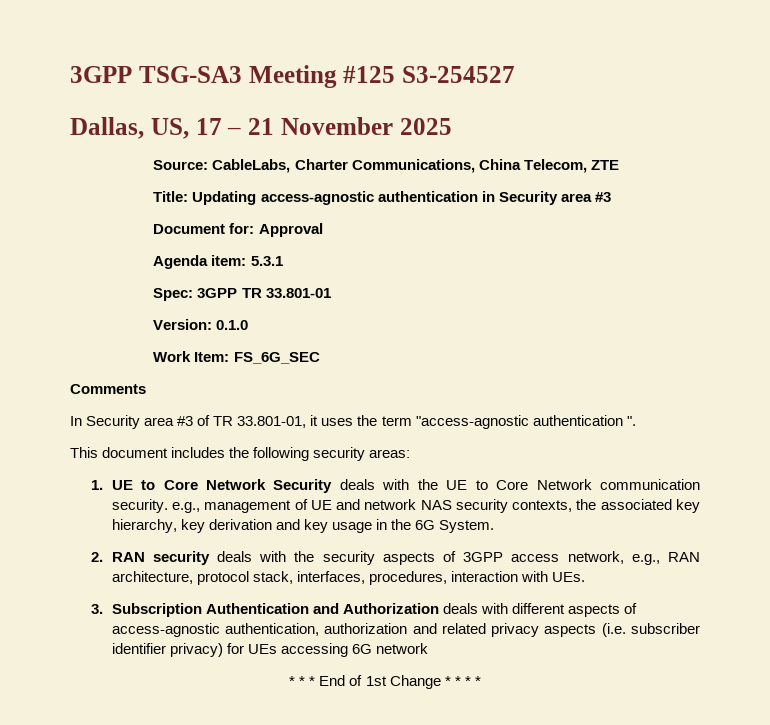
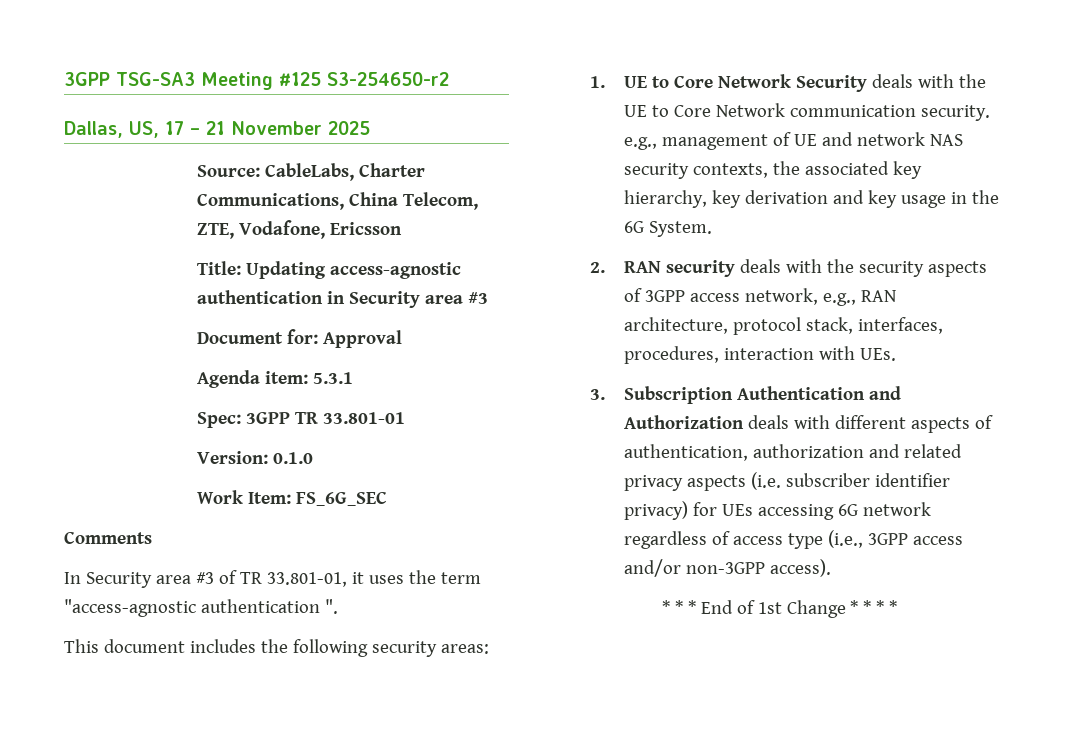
[402,66,515,83] S3-254527 -> [327,72,449,86] S3-254650-r2
[590,160,619,170] ZTE -> [197,220,403,239] ZTE, Vodafone, Ericsson
[111,623,220,637] access-agnostic -> (993, 422) none
(429, 648) none -> [623,530,963,549] [623,559,831,577] regardless of access type (i.e., 3GPP access and/or non-3GPP access).

